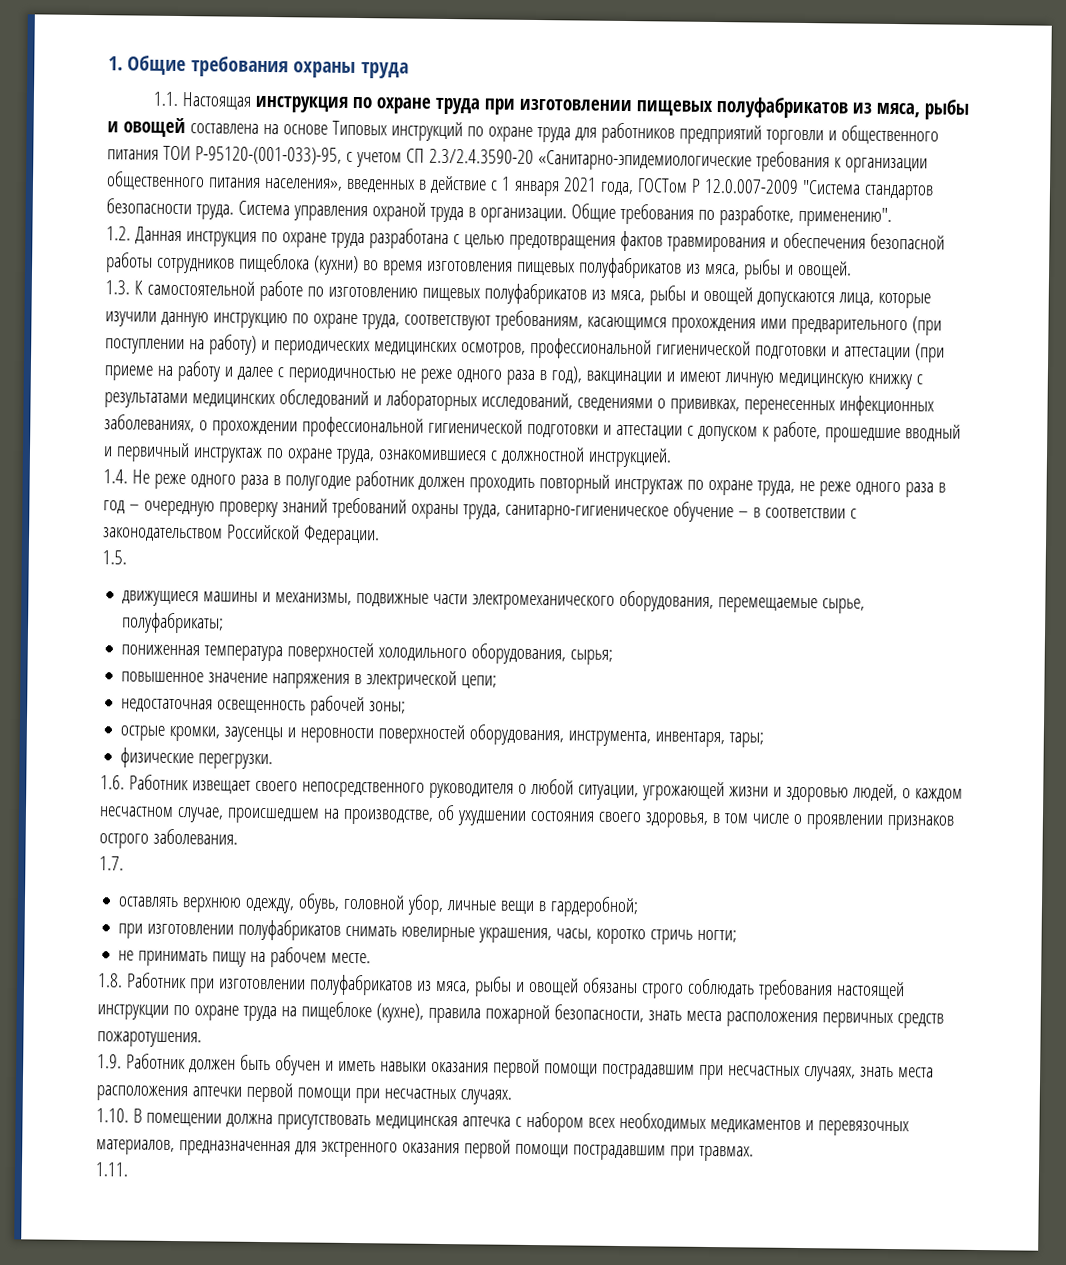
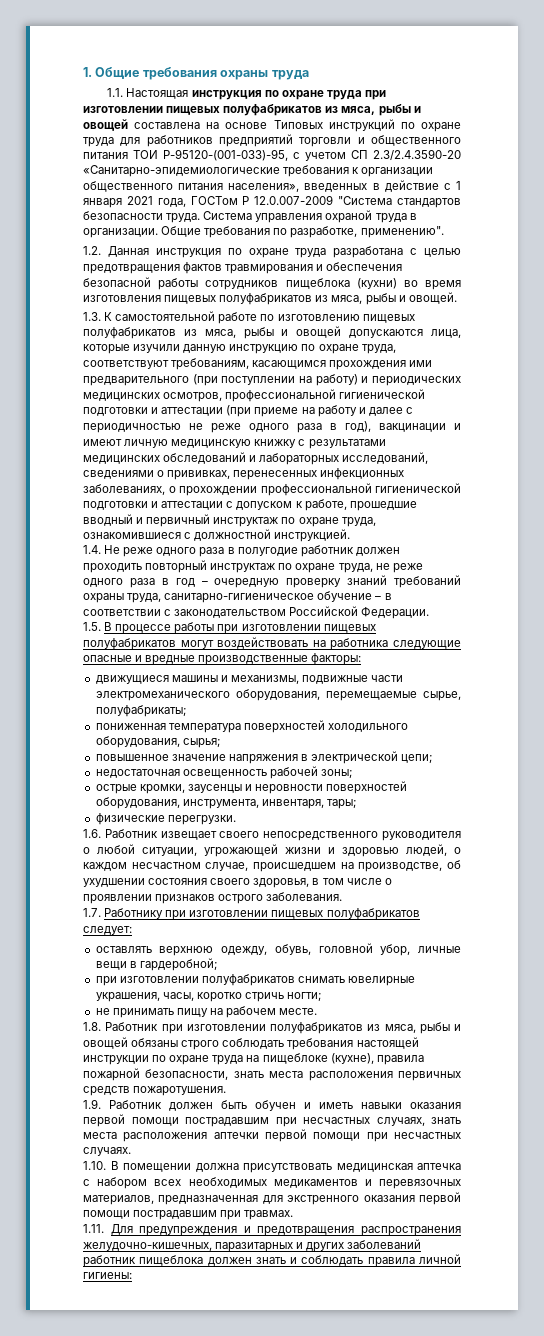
(127, 557) none -> [104,622,376,634] [83,637,461,650] [83,653,362,665] В процессе работы при изготовлении пищевых полуфабрикатов могут воздействовать на работника следующие опасные и вредные производственные факторы:
(124, 863) none -> [104,908,420,920] [83,926,132,935] Работнику при изготовлении пищевых полуфабрикатов следует:
(129, 1169) none -> [110,1224,461,1236] [83,1239,422,1252] [83,1254,461,1267] [83,1272,132,1279] Для предупреждения и предотвращения распространения желудочно-кишечных, паразитарных и других заболеваний работник пищеблока должен знать и соблюдать правила личной гигиены:

